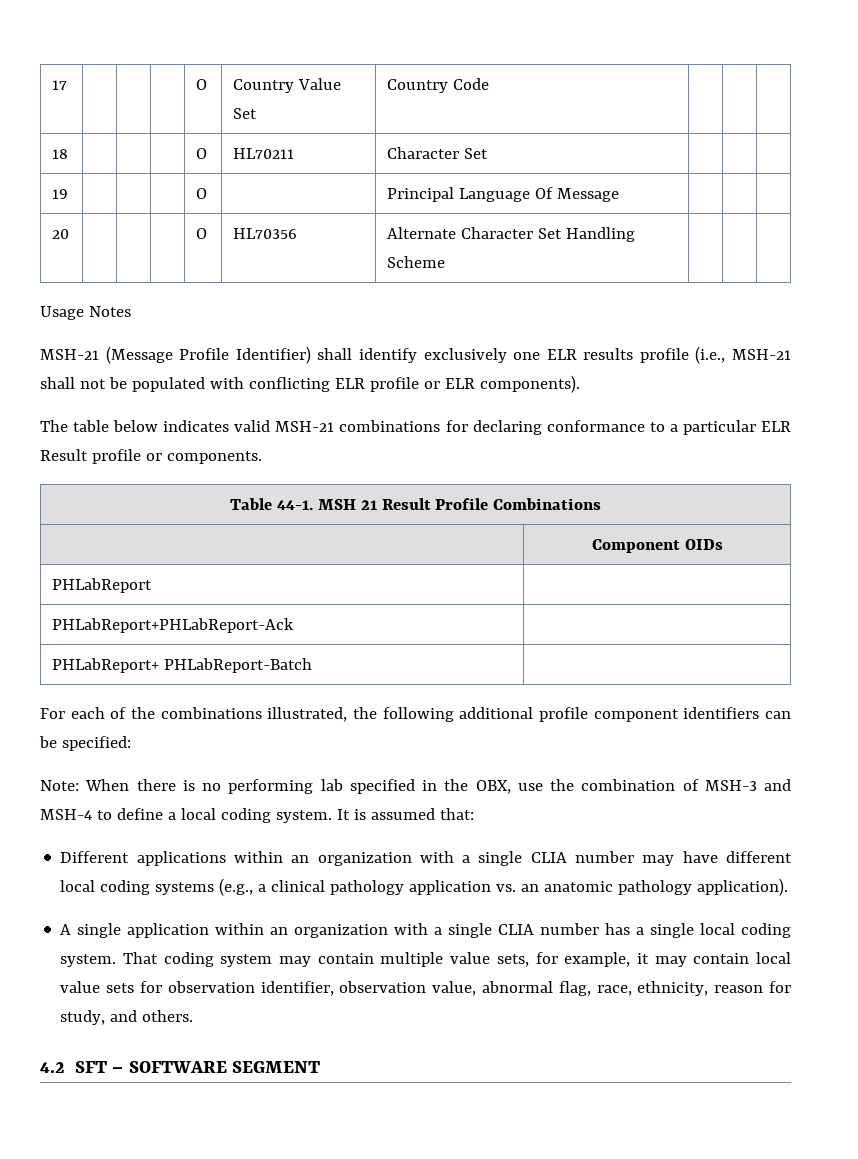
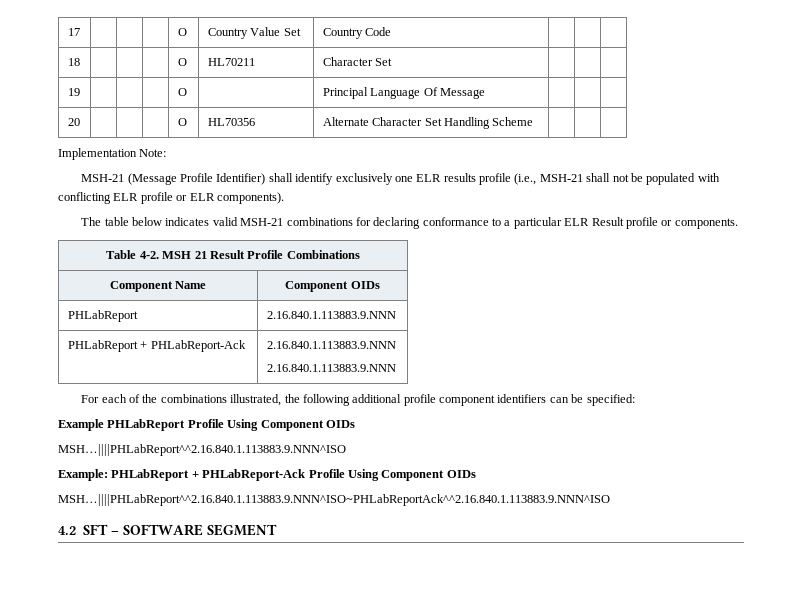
[40,306,131,320] Usage Notes -> [58,148,167,160] Implementation Note:
[276,500,313,510] 44-1. -> [139,251,159,259] 4-2.
(602, 504) none -> [109,281,207,292] Component Name
[52,618,295,633] [52,658,313,673] // PHLabReport+PHLabReport-Ack | // PHLabReport+ PHLabReport-Batch | -> [266,311,396,319] [67,340,246,352] [266,341,396,349] [266,364,396,372] 2.16.840.1.113883.9.NNN // PHLabReport + PHLabReport-Ack | 2.16.840.1.113883.9.NNN // 2.16.840.1.113883.9.NNN
[40,779,791,794] [40,808,474,823] [60,851,792,866] [60,878,789,896] [60,923,792,938] [60,952,791,967] [60,981,792,996] [60,1010,194,1025] Note: When there is no performing lab specified in the OBX, use the combination of MSH-3 and MSH-4 to define a local coding system. It is assumed that: // Different applications within an organization with a single CLIA number may have different local coding systems (e.g., a clinical pathology application vs. an anatomic pathology application). // A single application within an organization with a single CLIA number has a single local coding system. That coding system may contain multiple value sets, for example, it may contain local value sets for observation identifier, observation value, abnormal flag, race, ethnicity, reason for study, and others. -> [58,419,355,431] [58,444,346,456] [58,469,476,481] [58,494,610,506] Example PHLabReport Profile Using Component OIDs // MSH…||||PHLabReport^^2.16.840.1.113883.9.NNN^ISO // Example: PHLabReport + PHLabReport-Ack Profile Using Component OIDs // MSH…||||PHLabReport^^2.16.840.1.113883.9.NNN^ISO~PHLabReportAck^^2.16.840.1.113883.9.NNN^ISO

